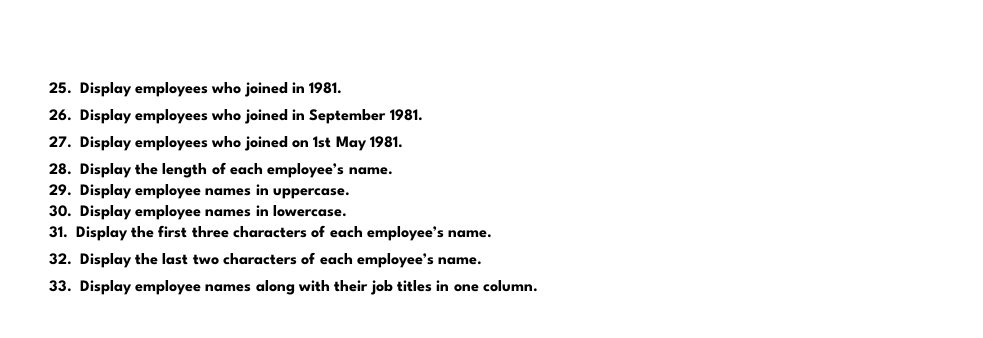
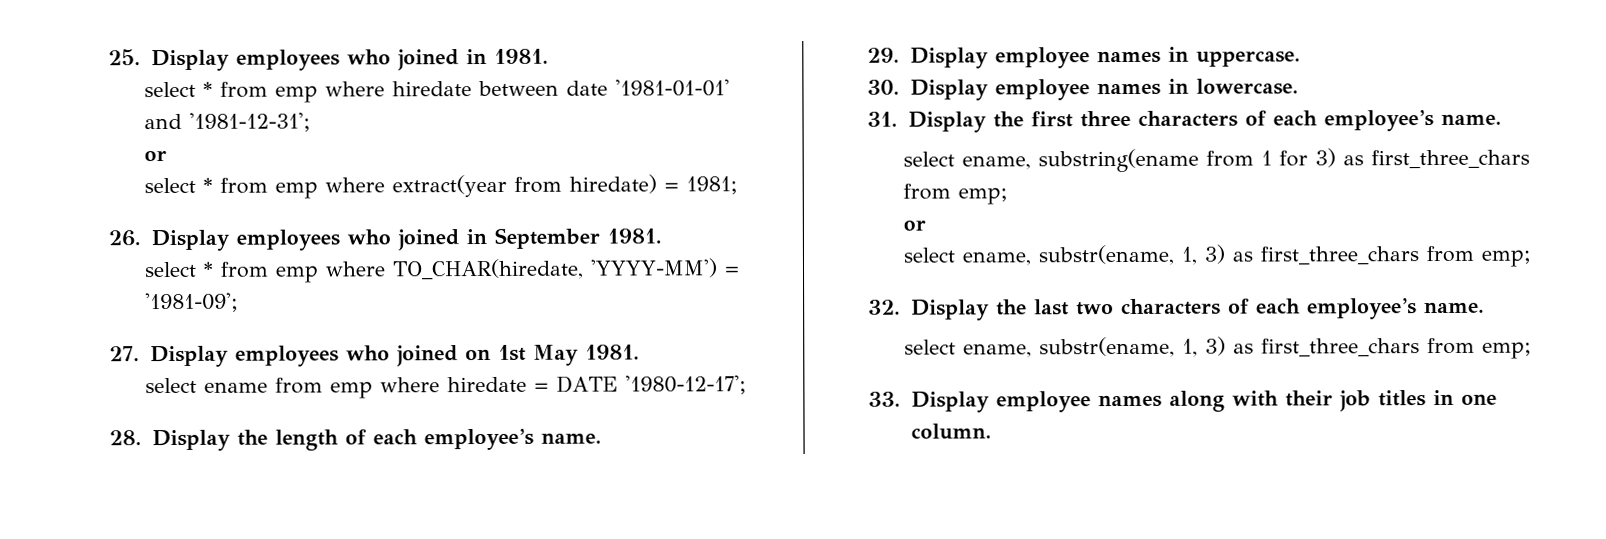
(343, 88) none -> [143,79,730,103] [143,112,311,132] [143,149,167,162] [143,174,738,199] // select * from emp where hiredate between date '1981-01-01' and '1981-12-31'; // or // select * from emp where extract(year from hiredate) = 1981;
(423, 115) none -> [143,258,740,283] [144,292,239,313] // select * from emp where TO_CHAR(hiredate, 'YYYY-MM') = '1981-09';
(404, 142) none -> [144,375,747,399] // select ename from emp where hiredate = DATE '1980-12-17';
(493, 234) none -> [902,148,1530,173] [902,183,1008,205] [902,219,926,231] [902,244,1531,267] // select ename, substring(ename from 1 for 3) as first_three_chars from emp; // or // select ename, substr(ename, 1, 3) as first_three_chars from emp;
(483, 261) none -> [903,336,1532,359] // select ename, substr(ename, 1, 3) as first_three_chars from emp;

